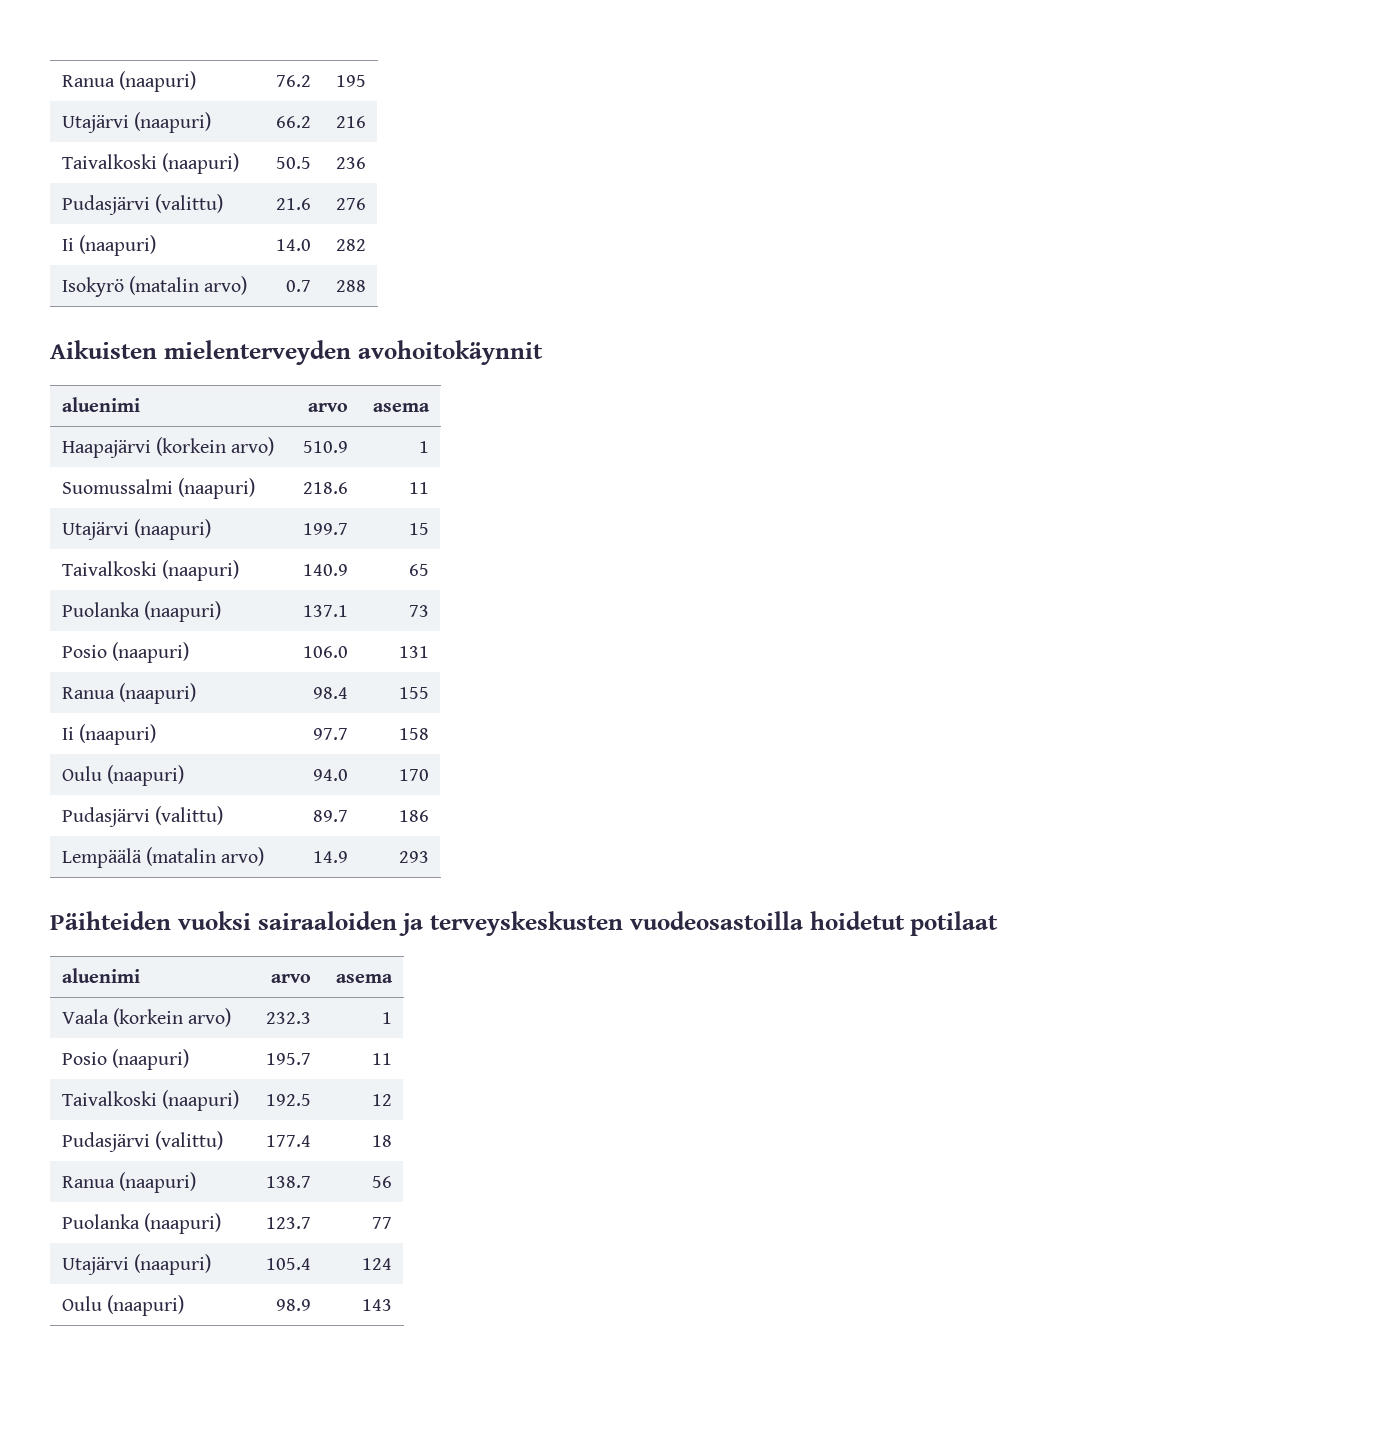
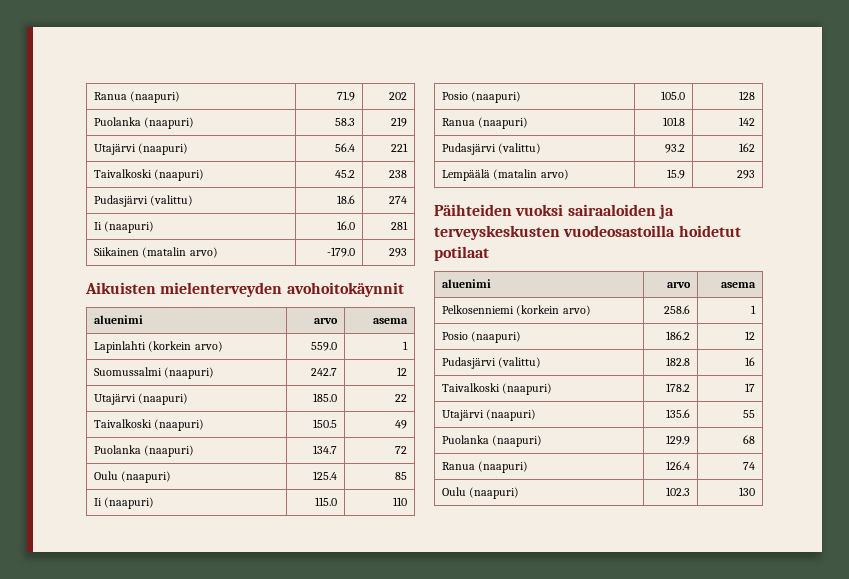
[61,71,197,92] [276,75,312,87] [336,75,367,87] [61,112,212,133] [276,116,312,128] [336,116,367,128] [61,153,240,174] [276,157,312,169] [336,157,367,169] [61,194,224,215] [276,198,312,210] [336,198,367,210] [61,235,157,256] [276,239,312,251] [336,239,367,251] [61,276,248,297] [286,280,312,292] [336,280,367,292] Ranua (naapuri) | 76.2 | 195 // Utajärvi (naapuri) | 66.2 | 216 // Taivalkoski (naapuri) | 50.5 | 236 // Pudasjärvi (valittu) | 21.6 | 276 // Ii (naapuri) | 14.0 | 282 // Isokyrö (matalin arvo) | 0.7 | 288 -> [94,91,181,103] [336,91,355,101] [388,92,407,100] [94,117,195,129] [334,118,355,126] [390,117,407,127] [94,143,189,155] [334,143,355,152] [390,143,408,152] [94,169,205,181] [334,170,355,178] [388,170,407,178] [94,195,194,207] [336,195,355,204] [388,196,407,204] [94,221,155,233] [336,221,355,230] [390,221,408,230] [94,247,218,258] [326,247,355,257] [388,248,407,257] Ranua (naapuri) | 71.9 | 202 // Puolanka (naapuri) | 58.3 | 219 // Utajärvi (naapuri) | 56.4 | 221 // Taivalkoski (naapuri) | 45.2 | 238 // Pudasjärvi (valittu) | 18.6 | 274 // Ii (naapuri) | 16.0 | 281 // Siikainen (matalin arvo) | -179.0 | 293
[61,437,275,458] [303,441,349,453] Haapajärvi (korkein arvo) | 510.9 -> [94,341,223,353] [310,342,337,351] Lapinlahti (korkein arvo) | 559.0
[303,482,349,494] [409,482,430,494] [61,519,212,540] [303,523,349,535] [409,523,430,535] [61,560,240,581] [303,564,349,576] [409,564,430,576] [61,601,222,622] [303,605,349,617] [409,605,430,617] [61,642,190,663] [303,646,349,658] [399,646,430,658] [61,683,197,704] [313,687,349,699] [399,687,430,699] [61,724,157,745] [313,728,349,740] [399,728,430,740] [61,765,185,786] [313,769,349,781] [399,769,430,781] [61,806,224,827] [313,810,349,822] [399,810,430,822] 218.6 | 11 // Utajärvi (naapuri) | 199.7 | 15 // Taivalkoski (naapuri) | 140.9 | 65 // Puolanka (naapuri) | 137.1 | 73 // Posio (naapuri) | 106.0 | 131 // Ranua (naapuri) | 98.4 | 155 // Ii (naapuri) | 97.7 | 158 // Oulu (naapuri) | 94.0 | 170 // Pudasjärvi (valittu) | 89.7 | 186 -> [310,368,337,376] [396,367,407,376] [94,393,189,405] [312,393,337,402] [394,394,407,402] [94,419,205,431] [312,419,337,428] [394,420,407,429] [94,445,195,457] [312,445,337,454] [394,446,407,454] [94,471,172,483] [312,471,337,480] [394,472,407,480] [94,497,155,509] [314,497,337,506] [392,497,407,506] [442,91,522,103] [660,91,685,100] [738,91,755,100] [442,117,529,129] [662,117,685,126] [738,117,755,126] [442,143,542,155] [664,144,685,153] [738,143,755,152] 242.7 | 12 // Utajärvi (naapuri) | 185.0 | 22 // Taivalkoski (naapuri) | 150.5 | 49 // Puolanka (naapuri) | 134.7 | 72 // Oulu (naapuri) | 125.4 | 85 // Ii (naapuri) | 115.0 | 110 // Posio (naapuri) | 105.0 | 128 // Ranua (naapuri) | 101.8 | 142 // Pudasjärvi (valittu) | 93.2 | 162
[313,851,349,863] 14.9 -> [666,169,685,179] 15.9
[61,1008,232,1027] [266,1012,312,1024] Vaala (korkein arvo) | 232.3 -> [442,305,591,316] [663,305,690,314] Pelkosenniemi (korkein arvo) | 258.6
[266,1053,312,1065] [372,1053,393,1065] [61,1090,240,1111] [266,1094,312,1106] [372,1094,393,1106] [61,1131,224,1152] [266,1135,312,1147] [372,1135,393,1147] [61,1172,197,1193] [266,1176,312,1188] [372,1176,393,1188] [61,1213,222,1234] [266,1217,312,1229] [372,1217,393,1229] [61,1254,212,1275] [266,1258,312,1270] [362,1258,393,1270] [61,1295,185,1316] [276,1299,312,1311] [362,1299,393,1311] 195.7 | 11 // Taivalkoski (naapuri) | 192.5 | 12 // Pudasjärvi (valittu) | 177.4 | 18 // Ranua (naapuri) | 138.7 | 56 // Puolanka (naapuri) | 123.7 | 77 // Utajärvi (naapuri) | 105.4 | 124 // Oulu (naapuri) | 98.9 | 143 -> [665,331,690,340] [744,331,755,340] [442,357,542,369] [665,357,690,366] [744,357,755,366] [442,383,553,395] [665,383,690,392] [744,383,755,392] [442,409,537,421] [665,409,690,418] [742,410,755,418] [442,435,543,447] [665,435,690,445] [742,435,755,444] [442,461,529,473] [665,461,690,470] [742,462,755,470] [442,487,520,499] [665,487,690,496] [738,487,755,496] 186.2 | 12 // Pudasjärvi (valittu) | 182.8 | 16 // Taivalkoski (naapuri) | 178.2 | 17 // Utajärvi (naapuri) | 135.6 | 55 // Puolanka (naapuri) | 129.9 | 68 // Ranua (naapuri) | 126.4 | 74 // Oulu (naapuri) | 102.3 | 130

